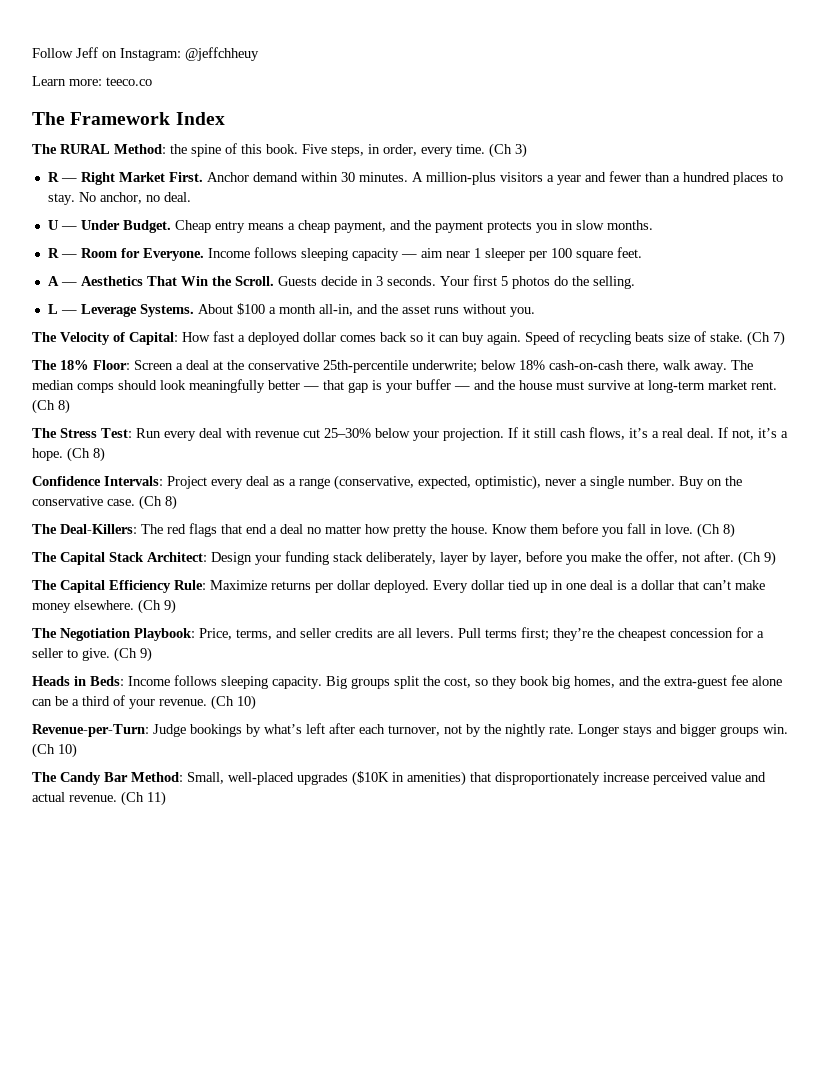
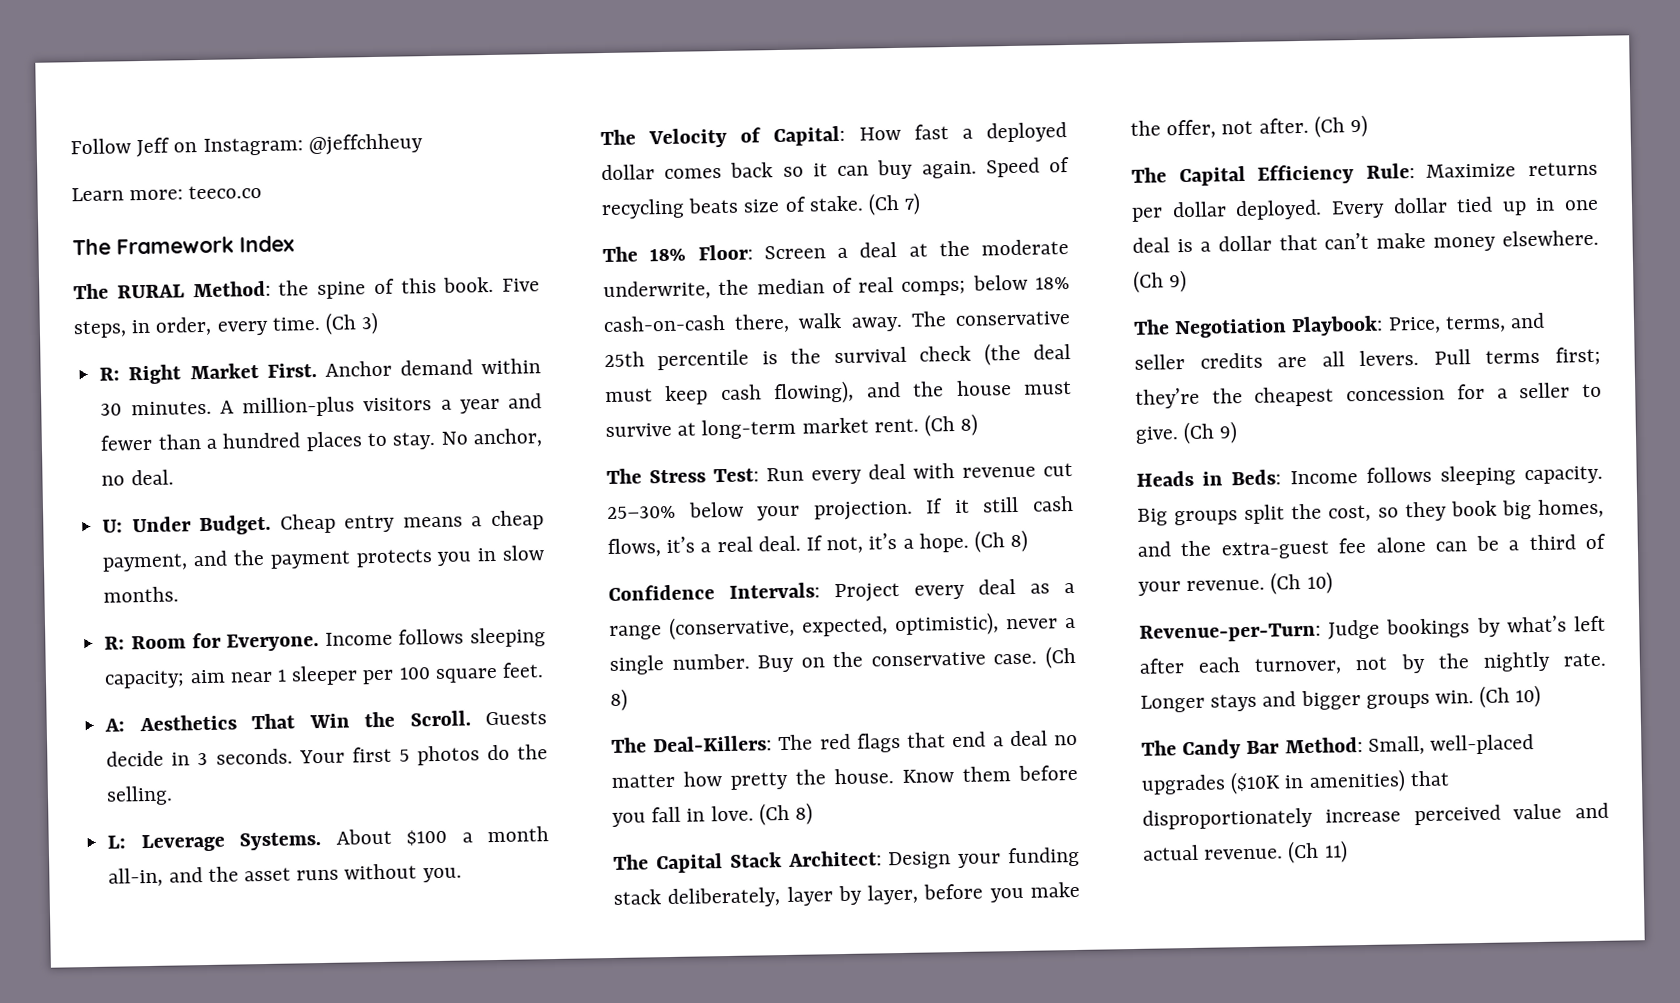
[47,172,77,182] R — -> [99,367,121,381] R:
[47,220,77,230] U — -> [102,519,124,533] U:
[47,248,77,258] R — -> [104,636,126,650] R:
[351,248,417,261] capacity — -> [104,670,186,689] capacity;
[47,276,77,286] A — -> [104,718,126,732] A:
[47,304,77,314] L — -> [107,835,127,849] L:
[248,360,477,373] conservative 25th-percentile underwrite; -> [981,239,1069,256] [603,277,967,301] moderate underwrite, the median of real comps;
[32,379,470,393] median comps should look meaningfully better — that gap is your buffer — -> [955,311,1070,326] [604,342,1071,371] [605,380,855,406] conservative 25th percentile is the survival check (the deal must keep cash flowing),

